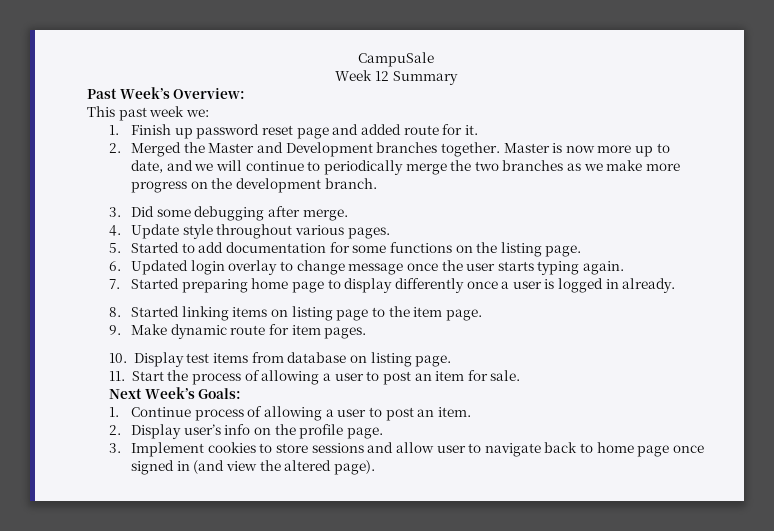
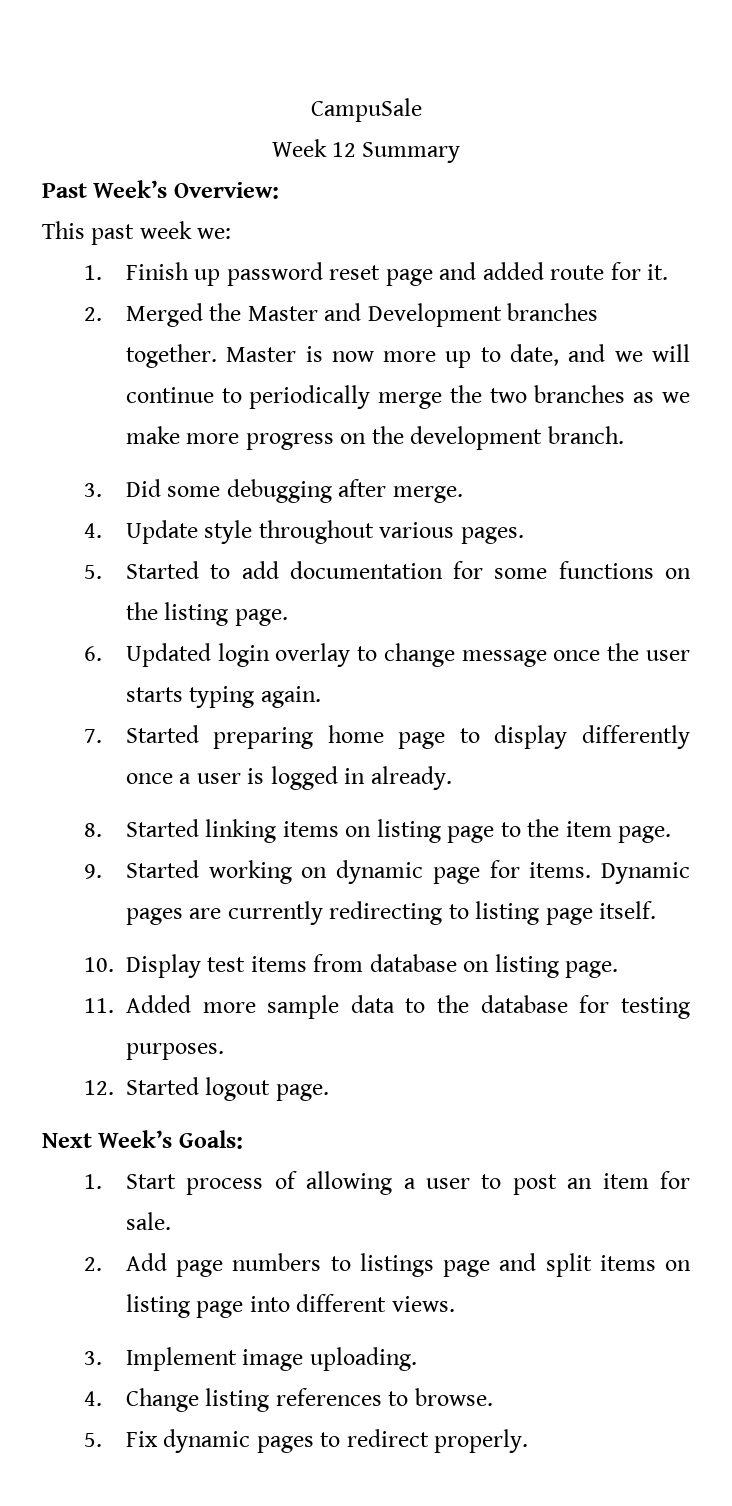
[130,324,367,339] Make dynamic route for item pages. -> [125,860,690,884] [125,901,657,925] Started working on dynamic page for items. Dynamic pages are currently redirecting to listing page itself.
[131,370,189,381] Start the -> [125,995,690,1019] [125,1043,224,1060] [83,1077,329,1101] [42,1130,243,1149] [83,1174,176,1189] Added more sample data to the database for testing purposes. // 12. Started logout page. // Next Week’s Goals: // 1. Start
[108,387,242,399] [108,406,471,421] [108,424,383,439] [108,442,705,457] [130,460,375,475] Next Week’s Goals: // 1. Continue process of allowing a user to post an item. // 2. Display user’s info on the profile page. // 3. Implement cookies to store sessions and allow user to navigate back to home page once signed in (and view the altered page). -> [83,1253,691,1277] [125,1294,455,1318] [83,1347,417,1371] [83,1388,493,1412] [83,1429,529,1453] 2. Add page numbers to listings page and split items on listing page into different views. // 3. Implement image uploading. // 4. Change listing references to browse. // 5. Fix dynamic pages to redirect properly.

